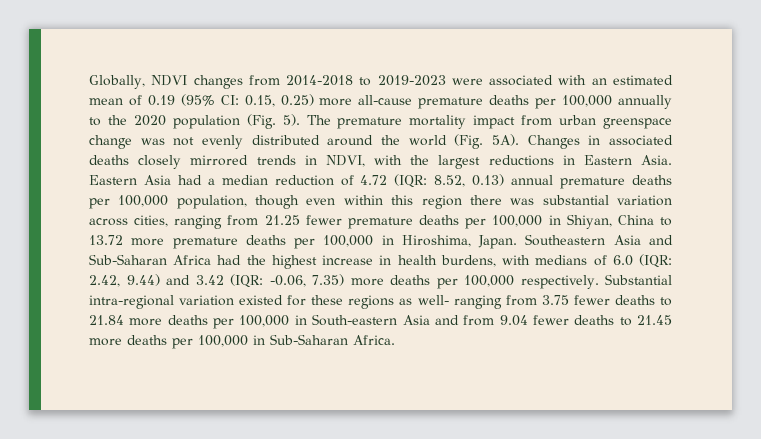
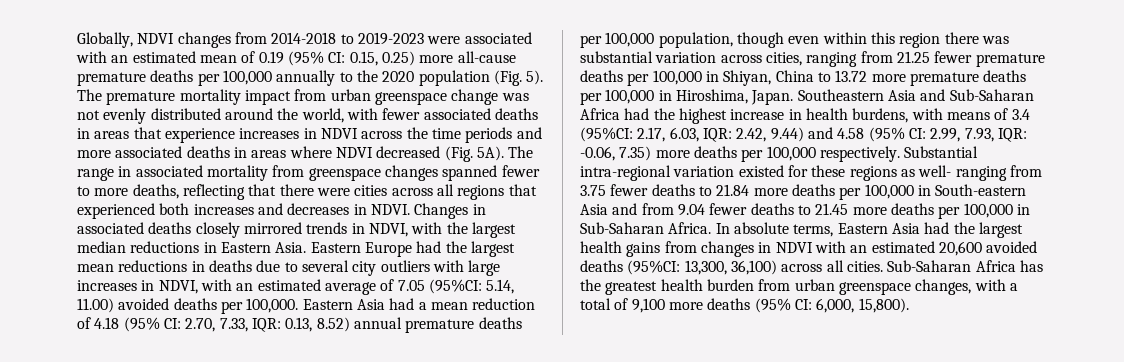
[408,134,519,149] world (Fig. 5A). -> [301,108,538,123] [77,127,542,143] [77,146,534,162] [77,165,540,181] [77,184,537,200] [77,203,410,219] world, with fewer associated deaths in areas that experience increases in NDVI across the time periods and more associated deaths in areas where NDVI decreased (Fig. 5A). The range in associated mortality from greenspace changes spanned fewer to more deaths, reflecting that there were cities across all regions that experienced both increases and decreases in NDVI.
(481, 162) none -> [77,241,126,253] median
(137, 180) none -> [364,241,515,257] [77,260,501,276] [77,279,515,295] [77,298,353,314] Europe had the largest mean reductions in deaths due to several city outliers with large increases in NDVI, with an estimated average of 7.05 (95%CI: 5.14, 11.00) avoided deaths per 100,000. Eastern
[221,175,268,185] median -> [430,302,468,310] mean
[360,174,505,188] 4.72 (IQR: 8.52, 0.13) -> [94,317,350,332] 4.18 (95% CI: 2.70, 7.33, IQR: 0.13, 8.52)
[535,254,672,268] [89,274,264,288] medians of 6.0 (IQR: 2.42, 9.44) and 3.42 (IQR: -> [946,108,1030,120] [580,127,1027,142] means of 3.4 (95%CI: 2.17, 6.03, IQR: 2.42, 9.44) and 4.58 (95% CI: 2.99, 7.93, IQR:
(395, 340) none -> [715,222,1023,238] [580,241,1038,257] [580,260,1043,275] [580,279,1018,295] [580,298,909,313] In absolute terms, Eastern Asia had the largest health gains from changes in NDVI with an estimated 20,600 avoided deaths (95%CI: 13,300, 36,100) across all cities. Sub-Saharan Africa has the greatest health burden from urban greenspace changes, with a total of 9,100 more deaths (95% CI: 6,000, 15,800).

